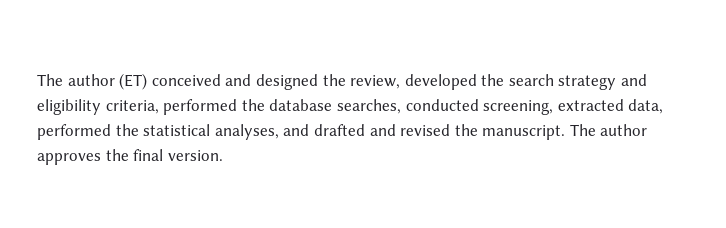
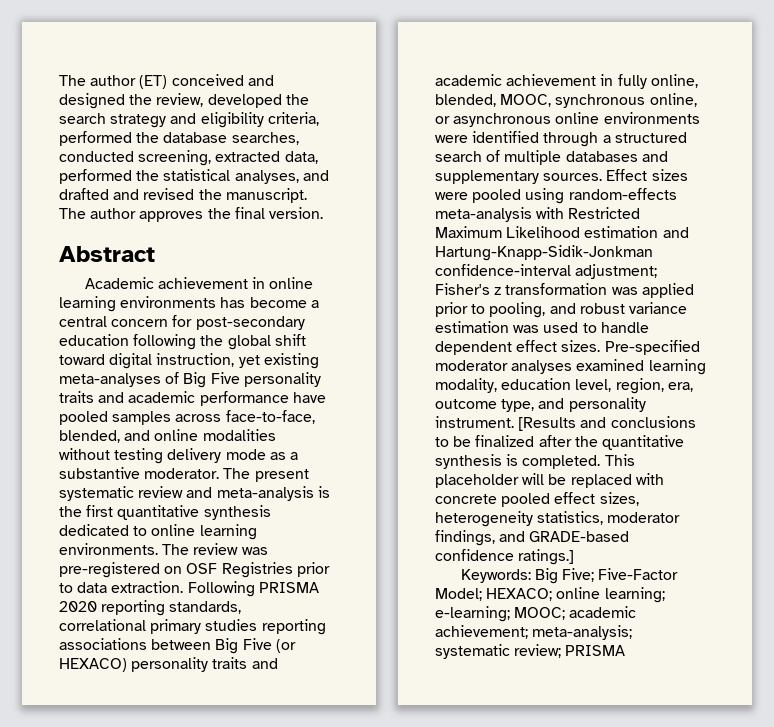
(223, 155) none -> [59,246,155,262] [84,277,314,289] [59,296,319,312] [59,315,305,330] [59,334,306,350] [59,353,319,369] [59,372,321,388] [59,391,326,406] [59,410,315,425] [59,429,276,443] [59,448,298,464] [59,467,309,482] [59,486,330,501] [59,505,271,520] [59,524,257,540] [59,543,268,555] [59,562,330,578] [59,581,319,597] [59,600,242,616] [59,619,326,635] [59,638,296,654] [59,657,278,672] [435,74,698,89] [435,93,697,108] [435,112,700,127] [435,131,687,147] [435,150,668,165] [435,169,688,184] [435,188,677,204] [435,207,641,222] [435,226,689,238] [435,245,653,261] [435,264,658,279] [435,283,694,298] [435,302,687,318] [435,321,649,333] [435,340,700,355] [435,359,706,375] [435,378,693,394] [435,397,646,412] [435,416,696,431] [435,435,684,450] [435,454,635,469] [435,473,664,488] [435,492,639,507] [435,511,681,527] [435,530,630,546] [435,549,575,565] [460,568,679,584] [435,587,665,603] [435,606,637,622] [435,625,633,640] [435,644,626,659] // Abstract // Academic achievement in online learning environments has become a central concern for post-secondary education following the global shift toward digital instruction, yet existing meta-analyses of Big Five personality traits and academic performance have pooled samples across face-to-face, blended, and online modalities without testing delivery mode as a substantive moderator. The present systematic review and meta-analysis is the first quantitative synthesis dedicated to online learning environments. The review was pre-registered on OSF Registries prior to data extraction. Following PRISMA 2020 reporting standards, correlational primary studies reporting associations between Big Five (or HEXACO) personality traits and academic achievement in fully online, blended, MOOC, synchronous online, or asynchronous online environments were identified through a structured search of multiple databases and supplementary sources. Effect sizes were pooled using random-effects meta-analysis with Restricted Maximum Likelihood estimation and Hartung-Knapp-Sidik-Jonkman confidence-interval adjustment; Fisher's z transformation was applied prior to pooling, and robust variance estimation was used to handle dependent effect sizes. Pre-specified moderator analyses examined learning modality, education level, region, era, outcome type, and personality instrument. [Results and conclusions to be finalized after the quantitative synthesis is completed. This placeholder will be replaced with concrete pooled effect sizes, heterogeneity statistics, moderator findings, and GRADE-based confidence ratings.] // Keywords: Big Five; Five-Factor Model; HEXACO; online learning; e-learning; MOOC; academic achievement; meta-analysis; systematic review; PRISMA

